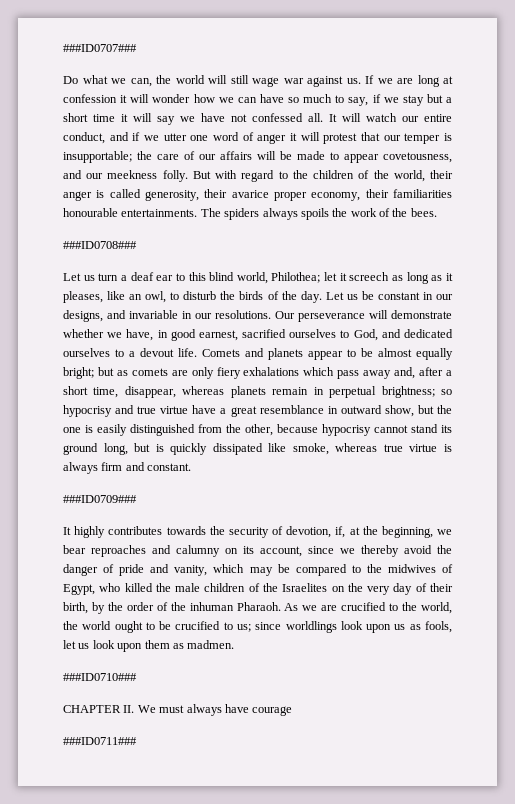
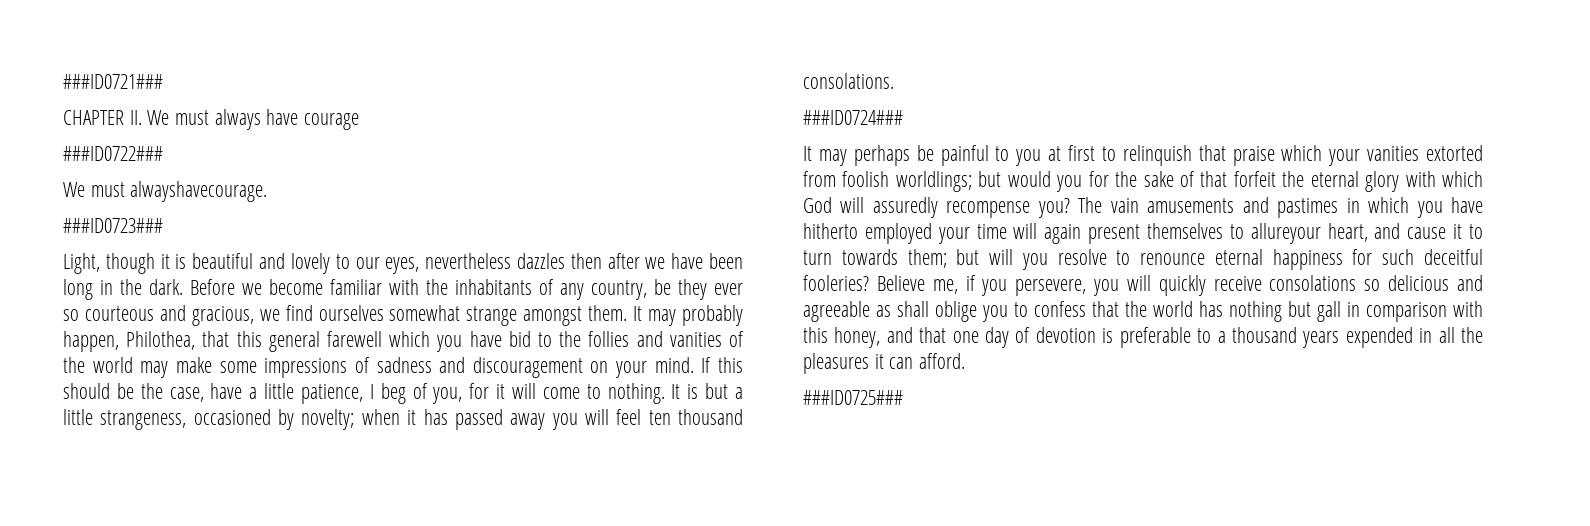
[63,44,137,52] [63,75,453,87] [63,94,452,106] [63,113,452,125] [63,132,453,144] [63,151,452,163] [63,170,453,182] [63,189,452,201] [63,208,437,220] [63,241,137,249] [63,272,453,284] [63,291,453,303] [63,310,452,322] [63,329,454,341] [63,348,453,360] [63,367,452,379] [63,386,453,398] [63,405,452,417] [63,424,452,436] [63,443,452,455] [63,462,192,474] [63,495,137,503] [63,526,453,538] [63,545,452,557] [63,564,453,576] [63,583,453,595] [63,602,453,614] [63,621,452,633] [63,640,235,652] [63,673,137,681] ###ID0707### // Do what we can, the world will still wage war against us. If we are long at confession it will wonder how we can have so much to say, if we stay but a short time it will say we have not confessed all. It will watch our entire conduct, and if we utter one word of anger it will protest that our temper is insupportable; the care of our affairs will be made to appear covetousness, and our meekness folly. But with regard to the children of the world, their anger is called generosity, their avarice proper economy, their familiarities honourable entertainments. The spiders always spoils the work of the bees. // ###ID0708### // Let us turn a deaf ear to this blind world, Philothea; let it screech as long as it pleases, like an owl, to disturb the birds of the day. Let us be constant in our designs, and invariable in our resolutions. Our perseverance will demonstrate whether we have, in good earnest, sacrified ourselves to God, and dedicated ourselves to a devout life. Comets and planets appear to be almost equally bright; but as comets are only fiery exhalations which pass away and, after a short time, disappear, whereas planets remain in perpetual brightness; so hypocrisy and true virtue have a great resemblance in outward show, but the one is easily distinguished from the other, because hypocrisy cannot stand its ground long, but is quickly dissipated like smoke, whereas true virtue is always firm and constant. // ###ID0709### // It highly contributes towards the security of devotion, if, at the beginning, we bear reproaches and calumny on its account, since we thereby avoid the danger of pride and vanity, which may be compared to the midwives of Egypt, who killed the male children of the Israelites on the very day of their birth, by the order of the inhuman Pharaoh. As we are crucified to the world, the world ought to be crucified to us; since worldlings look upon us as fools, let us look upon them as madmen. // ###ID0710### -> [63,74,163,89] ###ID0721###
[63,737,137,745] ###ID0711### -> [63,146,163,161] [63,181,268,202] [63,218,163,233] [63,253,743,274] [63,279,743,300] [63,305,743,326] [63,331,744,352] [63,357,743,378] [63,383,743,404] [63,409,743,430] [803,73,894,89] [803,110,903,125] [803,145,1483,166] [803,171,1483,192] [803,197,1483,218] [803,223,1483,244] [803,249,1483,270] [803,275,1483,296] [803,301,1483,322] [803,327,1483,348] [803,353,966,374] [803,390,903,405] ###ID0722### // We must alwayshavecourage. // ###ID0723### // Light, though it is beautiful and lovely to our eyes, nevertheless dazzles then after we have been long in the dark. Before we become familiar with the inhabitants of any country, be they ever so courteous and gracious, we find ourselves somewhat strange amongst them. It may probably happen, Philothea, that this general farewell which you have bid to the follies and vanities of the world may make some impressions of sadness and discouragement on your mind. If this should be the case, have a little patience, I beg of you, for it will come to nothing. It is but a little strangeness, occasioned by novelty; when it has passed away you will feel ten thousand consolations. // ###ID0724### // It may perhaps be painful to you at first to relinquish that praise which your vanities extorted from foolish worldlings; but would you for the sake of that forfeit the eternal glory with which God will assuredly recompense you? The vain amusements and pastimes in which you have hitherto employed your time will again present themselves to allureyour heart, and cause it to turn towards them; but will you resolve to renounce eternal happiness for such deceitful fooleries? Believe me, if you persevere, you will quickly receive consolations so delicious and agreeable as shall oblige you to confess that the world has nothing but gall in comparison with this honey, and that one day of devotion is preferable to a thousand years expended in all the pleasures it can afford. // ###ID0725###

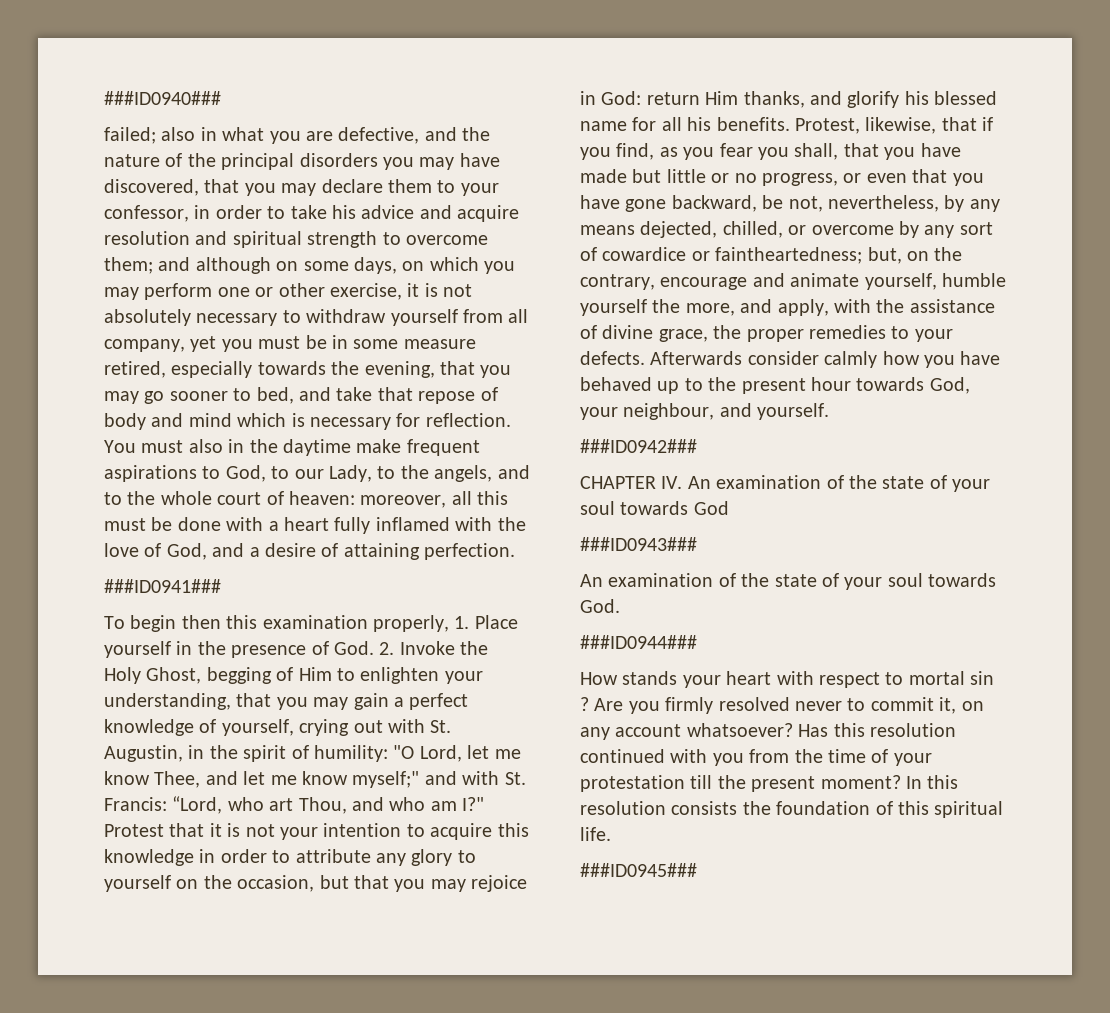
[63,74,163,89] [63,109,360,130] [63,146,163,161] [63,181,268,202] [63,218,163,233] [63,253,743,274] [63,279,743,300] [63,305,743,326] [63,331,744,352] [63,357,743,378] [63,383,743,404] [63,409,743,430] [803,73,894,89] [803,110,903,125] [803,145,1483,166] [803,171,1483,192] [803,197,1483,218] [803,223,1483,244] [803,249,1483,270] [803,275,1483,296] [803,301,1483,322] [803,327,1483,348] [803,353,966,374] [803,390,903,405] ###ID0721### // CHAPTER II. We must always have courage // ###ID0722### // We must alwayshavecourage. // ###ID0723### // Light, though it is beautiful and lovely to our eyes, nevertheless dazzles then after we have been long in the dark. Before we become familiar with the inhabitants of any country, be they ever so courteous and gracious, we find ourselves somewhat strange amongst them. It may probably happen, Philothea, that this general farewell which you have bid to the follies and vanities of the world may make some impressions of sadness and discouragement on your mind. If this should be the case, have a little patience, I beg of you, for it will come to nothing. It is but a little strangeness, occasioned by novelty; when it has passed away you will feel ten thousand consolations. // ###ID0724### // It may perhaps be painful to you at first to relinquish that praise which your vanities extorted from foolish worldlings; but would you for the sake of that forfeit the eternal glory with which God will assuredly recompense you? The vain amusements and pastimes in which you have hitherto employed your time will again present themselves to allureyour heart, and cause it to turn towards them; but will you resolve to renounce eternal happiness for such deceitful fooleries? Believe me, if you persevere, you will quickly receive consolations so delicious and agreeable as shall oblige you to confess that the world has nothing but gall in comparison with this honey, and that one day of devotion is preferable to a thousand years expended in all the pleasures it can afford. // ###ID0725### -> [104,91,221,105] [104,127,491,144] [104,153,500,170] [104,179,499,196] [104,205,520,222] [104,231,488,248] [104,257,516,274] [104,283,473,300] [104,309,529,326] [104,335,476,352] [104,361,512,378] [104,387,498,404] [104,413,511,430] [104,439,480,456] [104,465,530,482] [104,491,509,508] [104,517,526,534] [104,543,516,560] [104,579,221,593] [104,615,518,632] [104,641,489,658] [104,667,483,684] [104,693,469,710] [104,719,452,736] [104,745,521,762] [104,771,526,788] [104,796,485,814] [104,823,529,840] [104,849,476,866] [104,875,528,892] [580,91,998,108] [580,117,994,134] [580,143,961,160] [580,169,984,186] [580,195,1000,212] [580,221,993,238] [580,247,963,264] [580,273,1006,290] [580,299,995,316] [580,325,953,342] [580,351,1001,368] [580,377,970,394] [580,403,830,420] [580,439,697,453] [580,475,991,492] [580,501,729,515] [580,537,697,551] [580,573,997,590] [580,599,620,613] [580,635,697,649] [580,671,995,688] [580,697,984,714] [580,723,956,740] [580,749,932,766] [580,775,959,792] [580,801,1004,818] [580,827,611,841] [580,863,697,877] ###ID0940### // failed; also in what you are defective, and the nature of the principal disorders you may have discovered, that you may declare them to your confessor, in order to take his advice and acquire resolution and spiritual strength to overcome them; and although on some days, on which you may perform one or other exercise, it is not absolutely necessary to withdraw yourself from all company, yet you must be in some measure retired, especially towards the evening, that you may go sooner to bed, and take that repose of body and mind which is necessary for reflection. You must also in the daytime make frequent aspirations to God, to our Lady, to the angels, and to the whole court of heaven: moreover, all this must be done with a heart fully inflamed with the love of God, and a desire of attaining perfection. // ###ID0941### // To begin then this examination properly, 1. Place yourself in the presence of God. 2. Invoke the Holy Ghost, begging of Him to enlighten your understanding, that you may gain a perfect knowledge of yourself, crying out with St. Augustin, in the spirit of humility: "O Lord, let me know Thee, and let me know myself;" and with St. Francis: “Lord, who art Thou, and who am I?" Protest that it is not your intention to acquire this knowledge in order to attribute any glory to yourself on the occasion, but that you may rejoice in God: return Him thanks, and glorify his blessed name for all his benefits. Protest, likewise, that if you find, as you fear you shall, that you have made but little or no progress, or even that you have gone backward, be not, nevertheless, by any means dejected, chilled, or overcome by any sort of cowardice or faintheartedness; but, on the contrary, encourage and animate yourself, humble yourself the more, and apply, with the assistance of divine grace, the proper remedies to your defects. Afterwards consider calmly how you have behaved up to the present hour towards God, your neighbour, and yourself. // ###ID0942### // CHAPTER IV. An examination of the state of your soul towards God // ###ID0943### // An examination of the state of your soul towards God. // ###ID0944### // How stands your heart with respect to mortal sin ? Are you firmly resolved never to commit it, on any account whatsoever? Has this resolution continued with you from the time of your protestation till the present moment? In this resolution consists the foundation of this spiritual life. // ###ID0945###

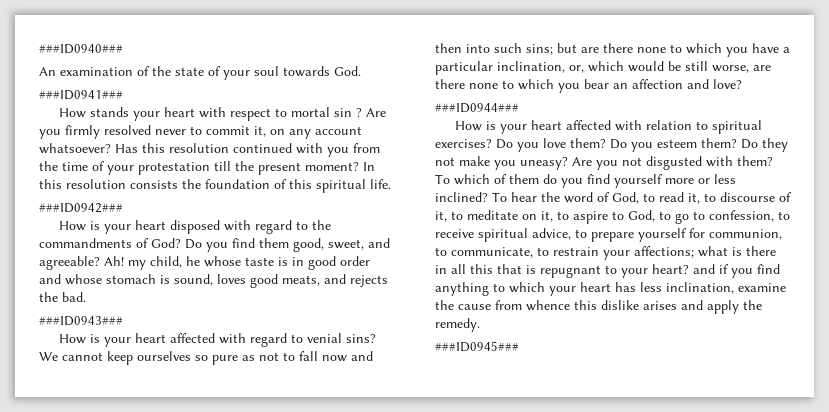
[104,127,491,144] [104,153,500,170] [104,179,499,196] [104,205,520,222] [104,231,488,248] [104,257,516,274] [104,283,473,300] [104,309,529,326] [104,335,476,352] [104,361,512,378] [104,387,498,404] [104,413,511,430] [104,439,480,456] [104,465,530,482] [104,491,509,508] [104,517,526,534] [104,543,516,560] [104,579,221,593] [104,615,518,632] [104,641,489,658] [104,667,483,684] [104,693,469,710] [104,719,452,736] [104,745,521,762] [104,771,526,788] [104,796,485,814] [104,823,529,840] [104,849,476,866] [104,875,528,892] [580,91,998,108] [580,117,994,134] [580,143,961,160] [580,169,984,186] [580,195,1000,212] [580,221,993,238] [580,247,963,264] [580,273,1006,290] [580,299,995,316] [580,325,953,342] [580,351,1001,368] [580,377,970,394] [580,403,830,420] [580,439,697,453] [580,475,991,492] [580,501,729,515] [580,537,697,551] // failed; also in what you are defective, and the nature of the principal disorders you may have discovered, that you may declare them to your confessor, in order to take his advice and acquire resolution and spiritual strength to overcome them; and although on some days, on which you may perform one or other exercise, it is not absolutely necessary to withdraw yourself from all company, yet you must be in some measure retired, especially towards the evening, that you may go sooner to bed, and take that repose of body and mind which is necessary for reflection. You must also in the daytime make frequent aspirations to God, to our Lady, to the angels, and to the whole court of heaven: moreover, all this must be done with a heart fully inflamed with the love of God, and a desire of attaining perfection. // ###ID0941### // To begin then this examination properly, 1. Place yourself in the presence of God. 2. Invoke the Holy Ghost, begging of Him to enlighten your understanding, that you may gain a perfect knowledge of yourself, crying out with St. Augustin, in the spirit of humility: "O Lord, let me know Thee, and let me know myself;" and with St. Francis: “Lord, who art Thou, and who am I?" Protest that it is not your intention to acquire this knowledge in order to attribute any glory to yourself on the occasion, but that you may rejoice in God: return Him thanks, and glorify his blessed name for all his benefits. Protest, likewise, that if you find, as you fear you shall, that you have made but little or no progress, or even that you have gone backward, be not, nevertheless, by any means dejected, chilled, or overcome by any sort of cowardice or faintheartedness; but, on the contrary, encourage and animate yourself, humble yourself the more, and apply, with the assistance of divine grace, the proper remedies to your defects. Afterwards consider calmly how you have behaved up to the present hour towards God, your neighbour, and yourself. // ###ID0942### // CHAPTER IV. An examination of the state of your soul towards God // ###ID0943### -> (123, 49) none
[580,635,697,649] ###ID0944### -> [39,90,123,100] ###ID0941###
(611, 834) none -> [39,203,123,213] [59,220,332,234] [39,238,390,252] [39,256,370,270] [39,274,388,288] [39,292,86,302] [39,316,123,326] [59,333,377,347] [39,351,373,365] [435,43,790,57] [435,61,771,75] [435,79,742,93] [435,103,519,113] [455,120,763,134] [435,138,788,152] [435,156,773,170] [435,174,736,188] [435,192,792,204] [435,210,790,224] [435,228,782,242] [435,246,776,260] [435,264,780,278] [435,282,786,296] [435,300,762,314] [435,318,480,332] // ###ID0942### // How is your heart disposed with regard to the commandments of God? Do you find them good, sweet, and agreeable? Ah! my child, he whose taste is in good order and whose stomach is sound, loves good meats, and rejects the bad. // ###ID0943### // How is your heart affected with regard to venial sins? We cannot keep ourselves so pure as not to fall now and then into such sins; but are there none to which you have a particular inclination, or, which would be still worse, are there none to which you bear an affection and love? // ###ID0944### // How is your heart affected with relation to spiritual exercises? Do you love them? Do you esteem them? Do they not make you uneasy? Are you not disgusted with them? To which of them do you find yourself more or less inclined? To hear the word of God, to read it, to discourse of it, to meditate on it, to aspire to God, to go to confession, to receive spiritual advice, to prepare yourself for communion, to communicate, to restrain your affections; what is there in all this that is repugnant to your heart? and if you find anything to which your heart has less inclination, examine the cause from whence this dislike arises and apply the remedy.

